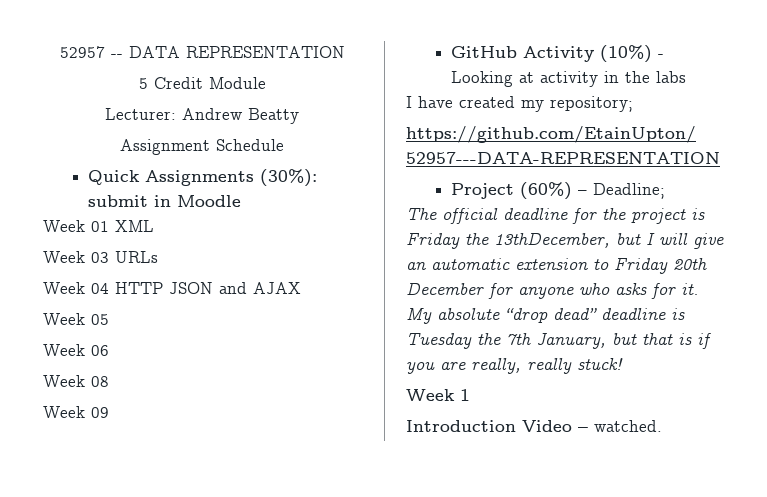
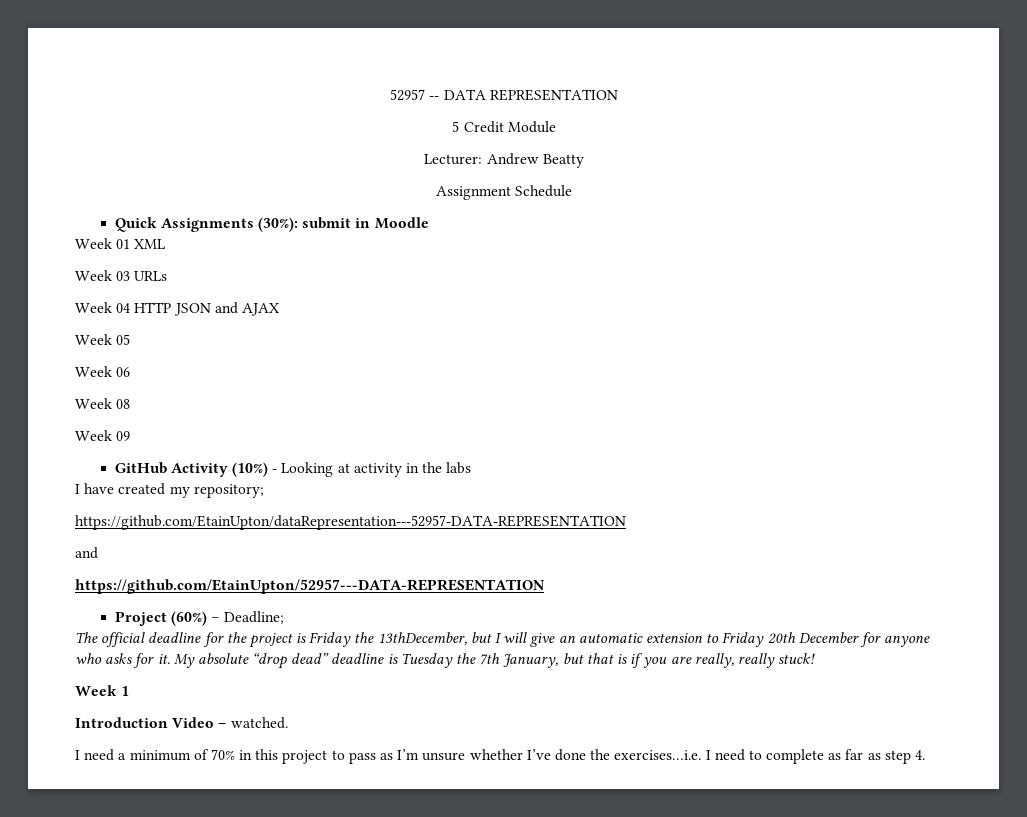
(633, 104) none -> [75,515,626,530] [75,547,98,559] // https://github.com/EtainUpton/dataRepresentation---52957-DATA-REPRESENTATION // and
(662, 426) none -> [75,749,925,764] // I need a minimum of 70% in this project to pass as I’m unsure whether I’ve done the exercises…i.e. I need to complete as far as step 4.

